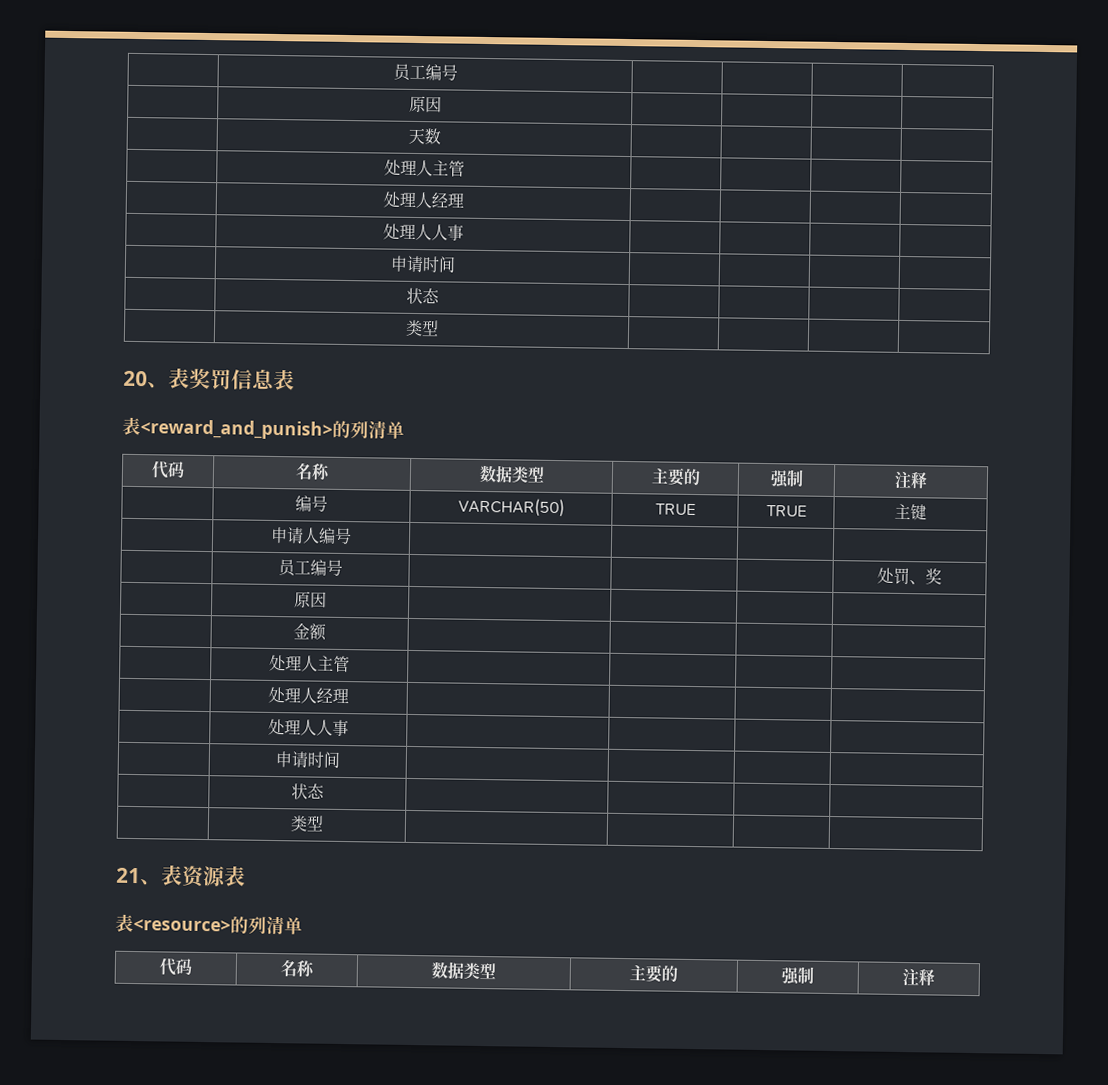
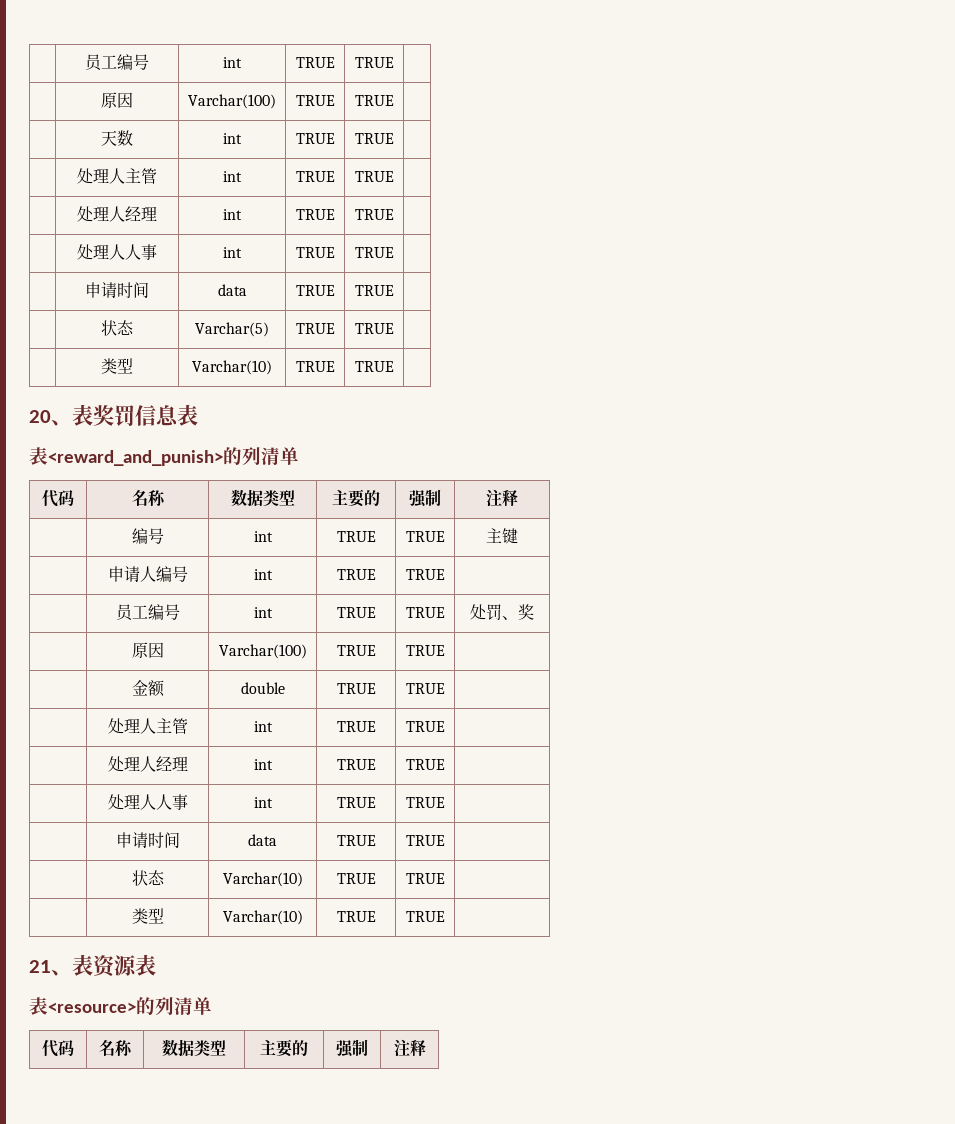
[392,63,458,81] [408,95,442,113] [407,127,441,145] [383,159,465,177] [382,191,464,209] [382,223,464,241] [389,255,456,273] [405,287,440,305] [404,319,439,337] | 员工编号 | | | | // | 原因 | | | | // | 天数 | | | | // | 处理人主管 | | | | // | 处理人经理 | | | | // | 处理人人事 | | | | // | 申请时间 | | | | // | 状态 | | | | // | 类型 | | | -> [85,54,149,71] [223,57,242,68] [295,57,335,68] [354,57,394,68] [101,92,133,108] [188,94,276,109] [295,95,335,106] [354,95,394,106] [101,130,133,146] [223,133,242,144] [295,133,335,144] [354,133,394,144] [77,168,157,184] [223,171,242,182] [295,171,335,182] [354,171,394,182] [77,206,157,222] [223,209,242,220] [295,209,335,220] [354,209,394,220] [77,244,157,260] [223,247,242,258] [295,247,335,258] [354,247,394,258] [85,282,149,298] [217,284,247,296] [295,285,335,296] [354,285,394,296] [101,320,134,336] [195,322,269,337] [295,323,335,334] [354,323,394,334] [101,358,133,374] [192,360,272,375] [295,361,335,372] [354,361,394,372] | 员工编号 | int | TRUE | TRUE | // | 原因 | Varchar(100) | TRUE | TRUE | // | 天数 | int | TRUE | TRUE | // | 处理人主管 | int | TRUE | TRUE | // | 处理人经理 | int | TRUE | TRUE | // | 处理人人事 | int | TRUE | TRUE | // | 申请时间 | data | TRUE | TRUE | // | 状态 | Varchar(5) | TRUE | TRUE | // | 类型 | Varchar(10) | TRUE | TRUE
[457,497,565,518] VARCHAR(50) -> [253,531,273,542] int
[278,559,343,577] | | | // | 员工编号 | | | -> [253,569,273,580] [336,569,376,580] [405,569,445,580] [115,604,180,621] [253,607,273,618] [336,607,376,618] [405,607,445,618] int | TRUE | TRUE | // | 员工编号 | int | TRUE | TRUE
[293,623,327,641] [269,654,350,673] [268,686,349,704] [268,718,349,737] [275,751,340,768] [291,783,325,800] [290,815,324,832] | | | // | 金额 | | | | // | 处理人主管 | | | | // | 处理人经理 | | | | // | 处理人人事 | | | | // | 申请时间 | | | | // | 状态 | | | | // | 类型 | | | -> [218,644,307,659] [336,645,376,656] [405,645,445,656] [131,680,165,697] [240,682,285,694] [336,683,376,694] [405,683,445,694] [107,718,188,734] [253,721,273,732] [336,721,376,732] [405,721,445,732] [107,756,188,772] [253,759,273,770] [336,759,376,770] [405,759,445,770] [107,794,188,810] [253,797,273,808] [336,797,376,808] [405,797,445,808] [115,832,180,848] [248,834,277,846] [336,835,376,846] [405,835,445,846] [131,870,165,886] [222,872,303,887] [336,873,376,884] [405,873,445,884] [131,908,164,924] [222,910,303,925] [336,911,376,922] [405,911,445,922] Varchar(100) | TRUE | TRUE | // | 金额 | double | TRUE | TRUE | // | 处理人主管 | int | TRUE | TRUE | // | 处理人经理 | int | TRUE | TRUE | // | 处理人人事 | int | TRUE | TRUE | // | 申请时间 | data | TRUE | TRUE | // | 状态 | Varchar(10) | TRUE | TRUE | // | 类型 | Varchar(10) | TRUE | TRUE

